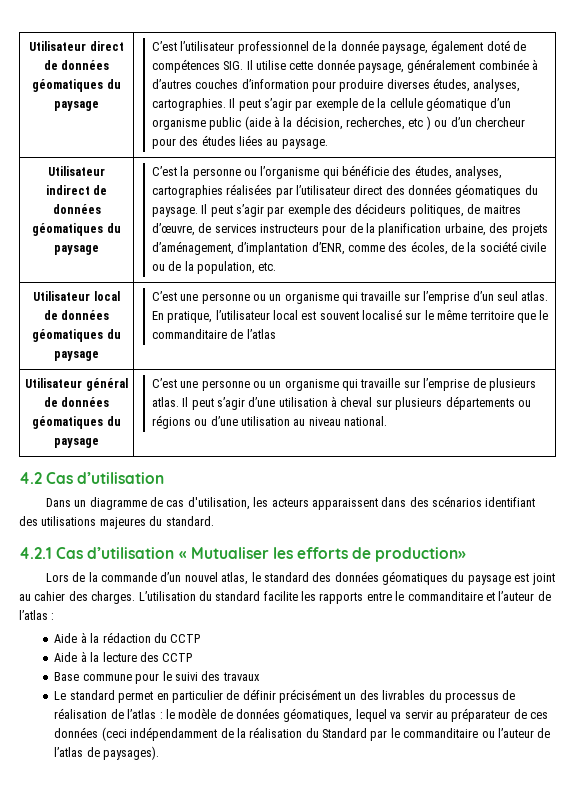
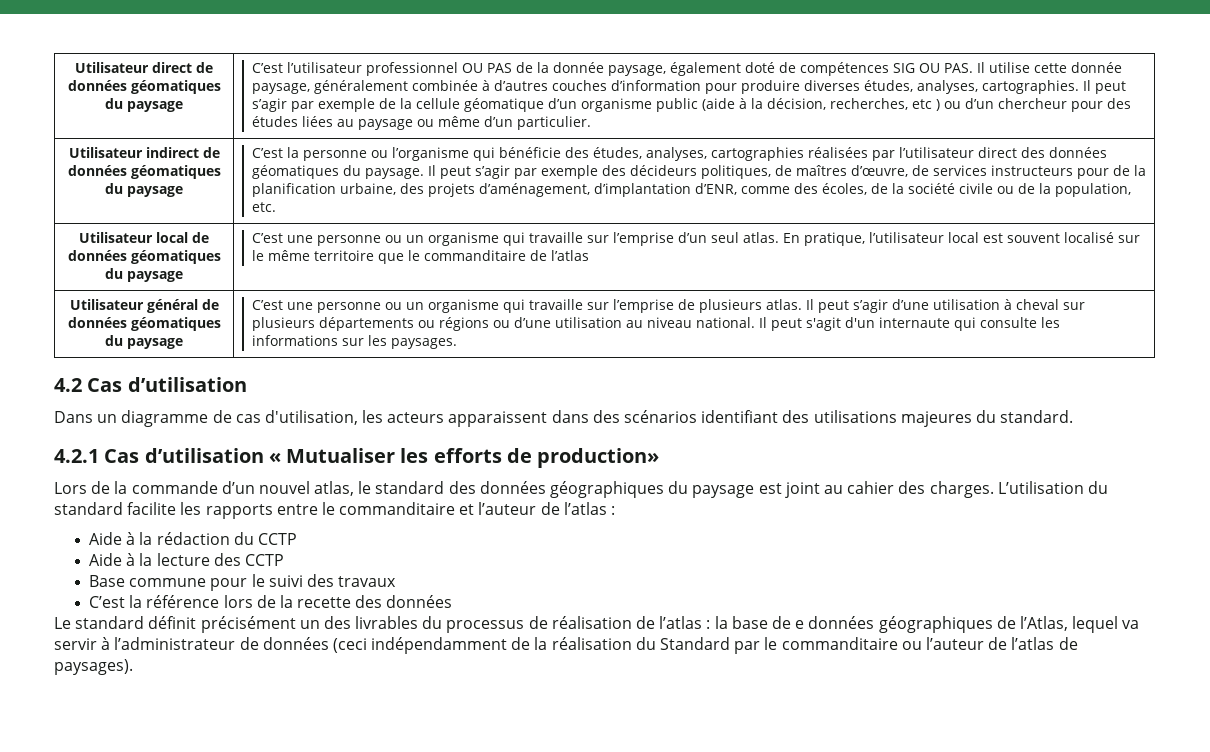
(309, 47) none -> [462,63,513,73] OU PAS
[223,61,244,70] SIG. -> [893,63,974,73] SIG OU PAS.
[281,139,328,149] paysage. -> [358,116,592,130] paysage ou même d’un particulier.
[483,205,521,214] maitres -> [796,165,848,176] maîtres
(388, 421) none -> [759,317,1061,331] [252,335,458,349] Il peut s'agit d'un internaute qui consulte les informations sur les paysages.
[382,571,449,585] géomatiques -> [550,481,665,498] géographiques
[54,689,276,703] Le standard permet en particulier de définir -> [88,595,453,608] [54,616,197,629] C’est la référence lors de la recette des données // Le standard définit
[165,708,549,722] le modèle de données géomatiques, lequel va servir au préparateur de ces -> [714,616,1140,633] [54,637,259,650] la base de e données géographiques de l’Atlas, lequel va servir à l’administrateur de

